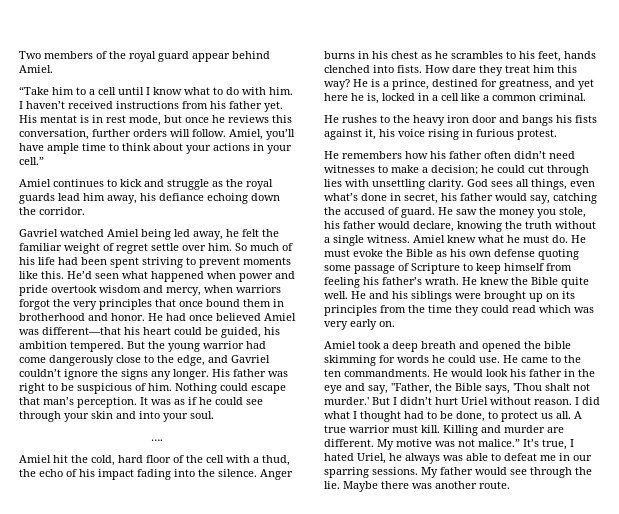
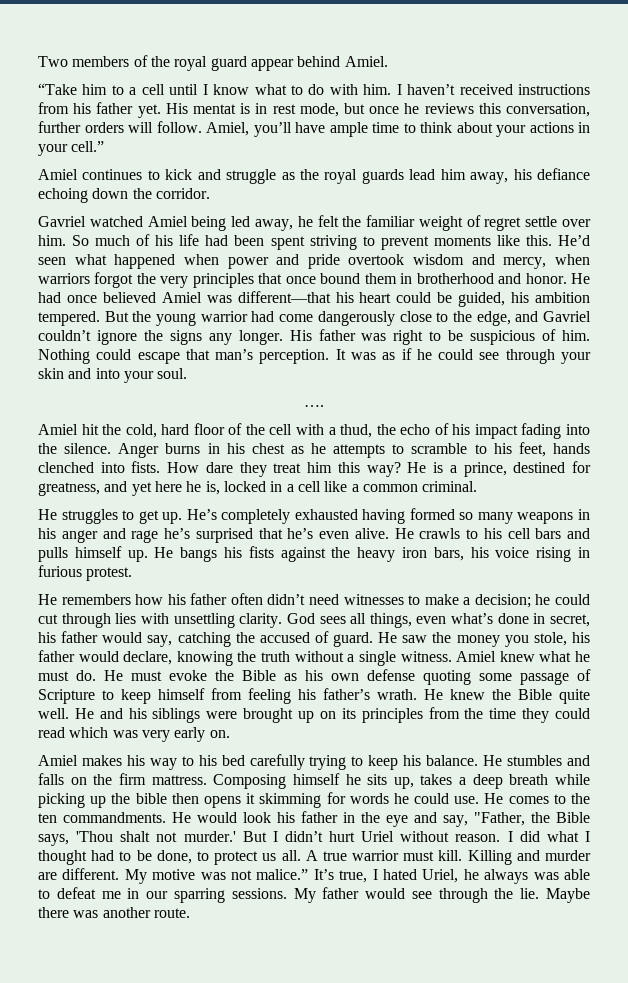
[451,51,503,59] scrambles -> [333,443,468,458] attempts to scramble
[342,115,597,126] [324,129,376,140] rushes to the heavy iron door and bangs his fists against it, -> [61,508,591,524] [38,528,590,543] [38,546,464,562] struggles to get up. He’s completely exhausted having formed so many weapons in his anger and rage he’s surprised that he’s even alive. He crawls to his cell bars and pulls himself up. He bangs his fists against the heavy iron bars,
[358,341,571,352] took a deep breath and opened the bible -> [81,754,590,770] [38,773,591,789] [38,793,256,808] makes his way to his bed carefully trying to keep his balance. He stumbles and falls on the firm mattress. Composing himself he sits up, takes a deep breath while picking up the bible then opens it
[521,357,548,363] came -> [508,796,549,804] comes

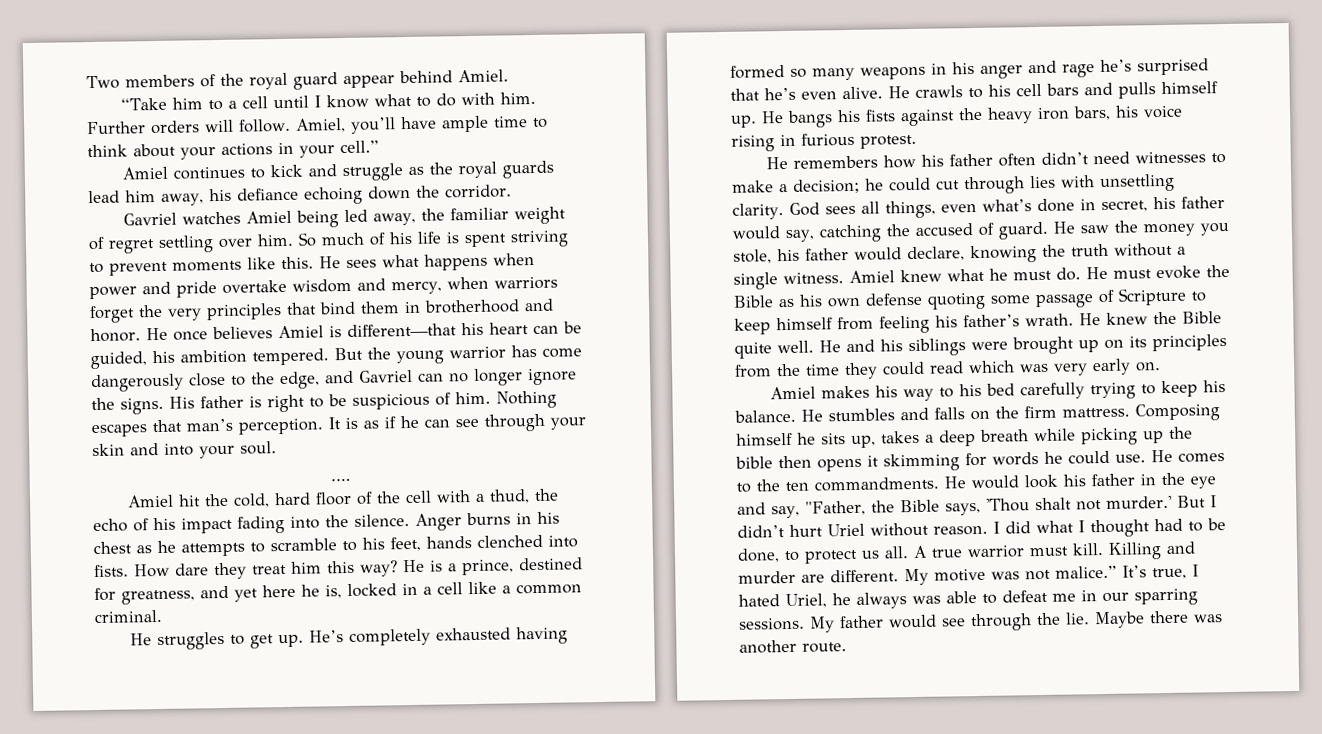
[396,84,590,95] [38,102,590,118] [38,121,81,133] I haven’t received instructions from his father yet. His mentat is in rest mode, but once he reviews this conversation, further -> [87,121,146,135] Further
[89,216,143,227] watched -> [182,211,242,225] watches
[297,215,339,227] he felt -> (417, 219) none
[525,216,558,227] settle -> [158,235,214,253] settling
[205,235,265,246] had been -> [446,232,460,244] is
[558,235,590,246] [38,254,176,269] He’d seen what happened -> [319,253,488,271] He sees what happens
[348,254,405,265] overtook -> [222,279,287,294] overtake
[94,272,134,288] forgot -> [89,305,135,324] forget
[285,273,361,284] once bound -> [319,301,356,315] bind
[38,292,232,303] had once believed Amiel was -> [172,325,342,341] once believes Amiel is
[396,292,432,303] could -> [532,324,559,335] can
[251,311,275,322] had -> [511,344,537,358] has
[38,330,283,345] couldn’t ignore the signs any longer. -> [418,368,577,386] [91,397,164,415] can no longer ignore the signs.
[361,333,387,341] was -> [249,396,262,408] is
[96,349,180,364] could escape -> [91,423,148,438] escapes
[350,352,376,360] was -> [345,417,358,430] is
[438,349,474,360] could -> [424,418,450,428] can

